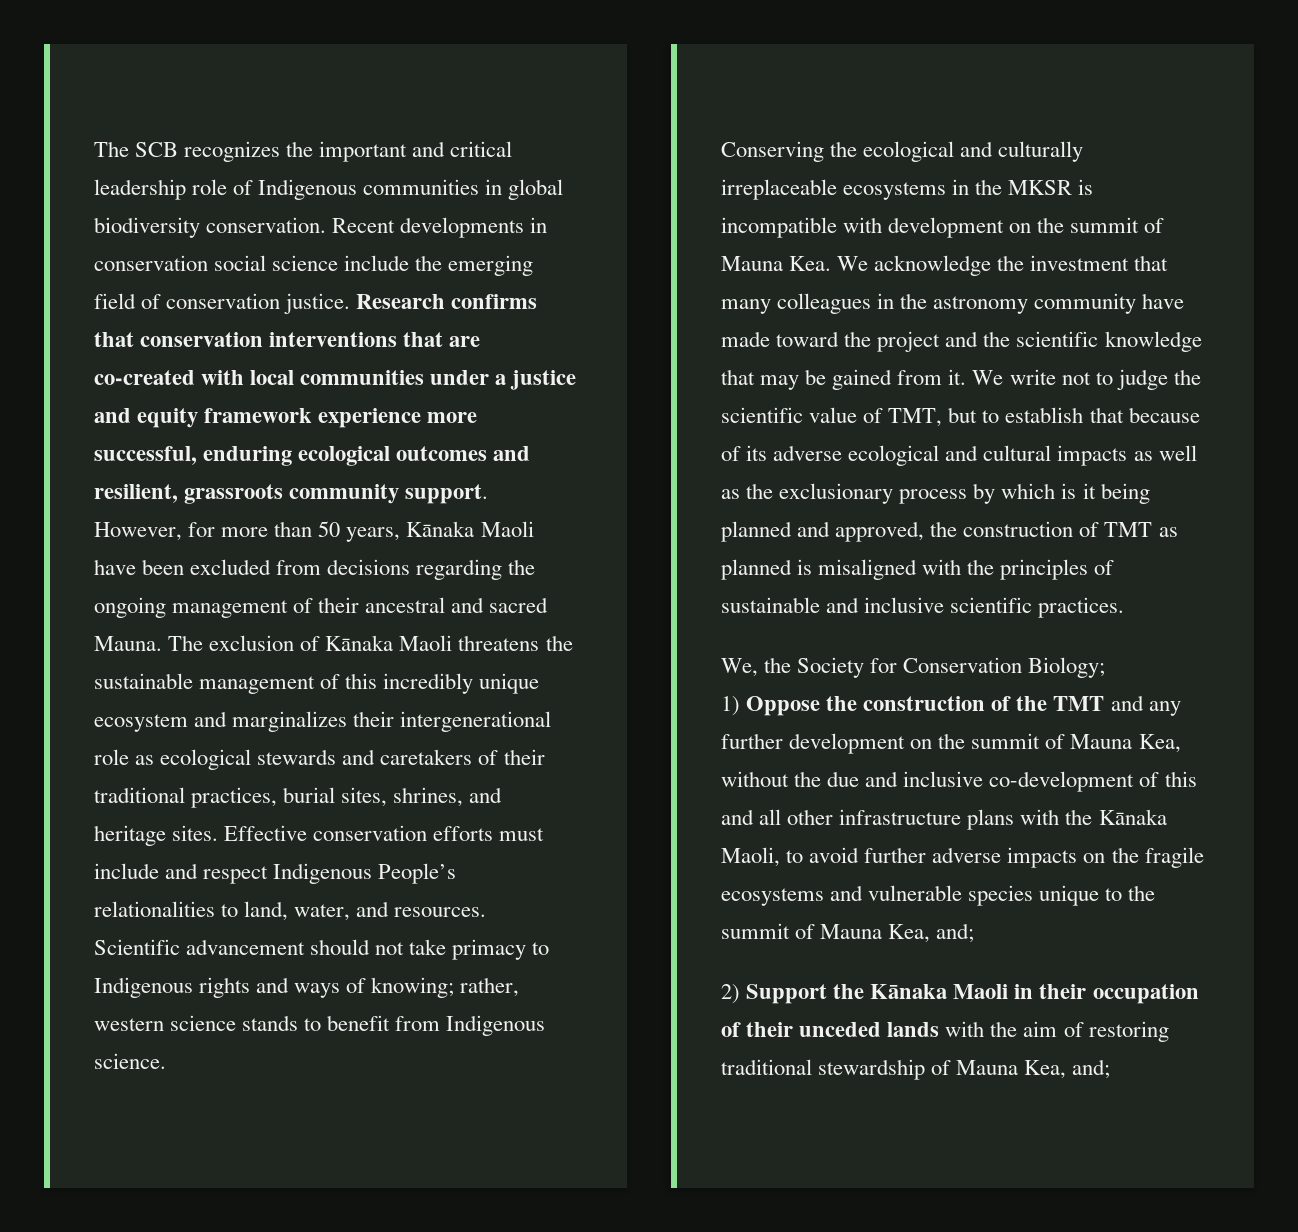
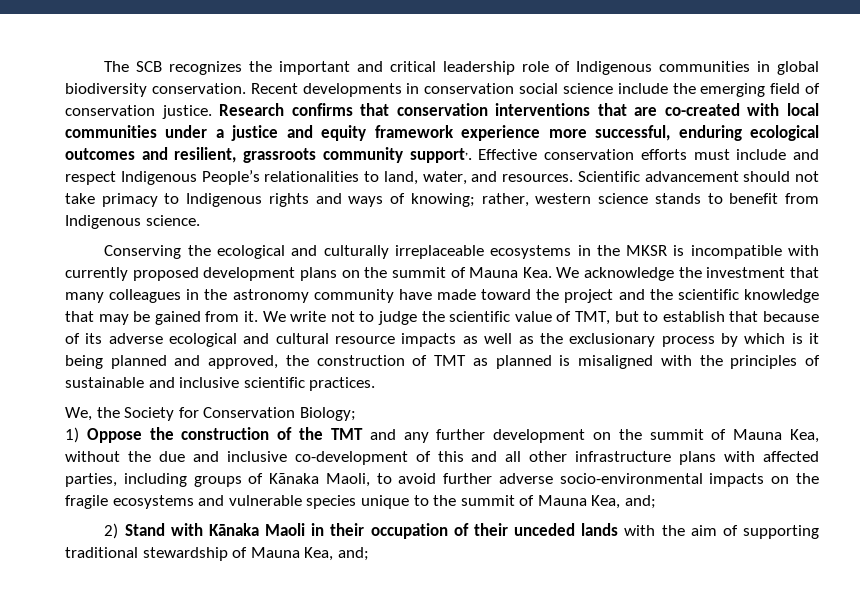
[405,484,489,504] [94,521,534,542] [94,559,536,580] [94,597,549,618] [94,635,573,651] [94,673,540,694] [94,711,552,732] [94,749,545,770] [94,787,503,808] [94,825,219,846] support. However, for more than 50 years, Kānaka Maoli have been excluded from decisions regarding the ongoing management of their ancestral and sacred Mauna. The exclusion of Kānaka Maoli threatens the sustainable management of this incredibly unique ecosystem and marginalizes their intergenerational role as ecological stewards and caretakers of their traditional practices, burial sites, shrines, and heritage sites. -> [409,148,472,163] support,.
[888,217,1005,238] development -> [65,267,337,281] currently proposed development plans
(1052, 453) none -> [335,336,396,344] resource
[1065,809,1093,825] the -> [763,451,820,462] [65,473,264,487] affected parties, including groups of
(1002, 855) none -> [559,473,703,484] socio-environmental
[746,984,865,1004] Support the -> [124,523,203,536] Stand with
[1088,1021,1169,1042] restoring -> [742,525,819,539] supporting

